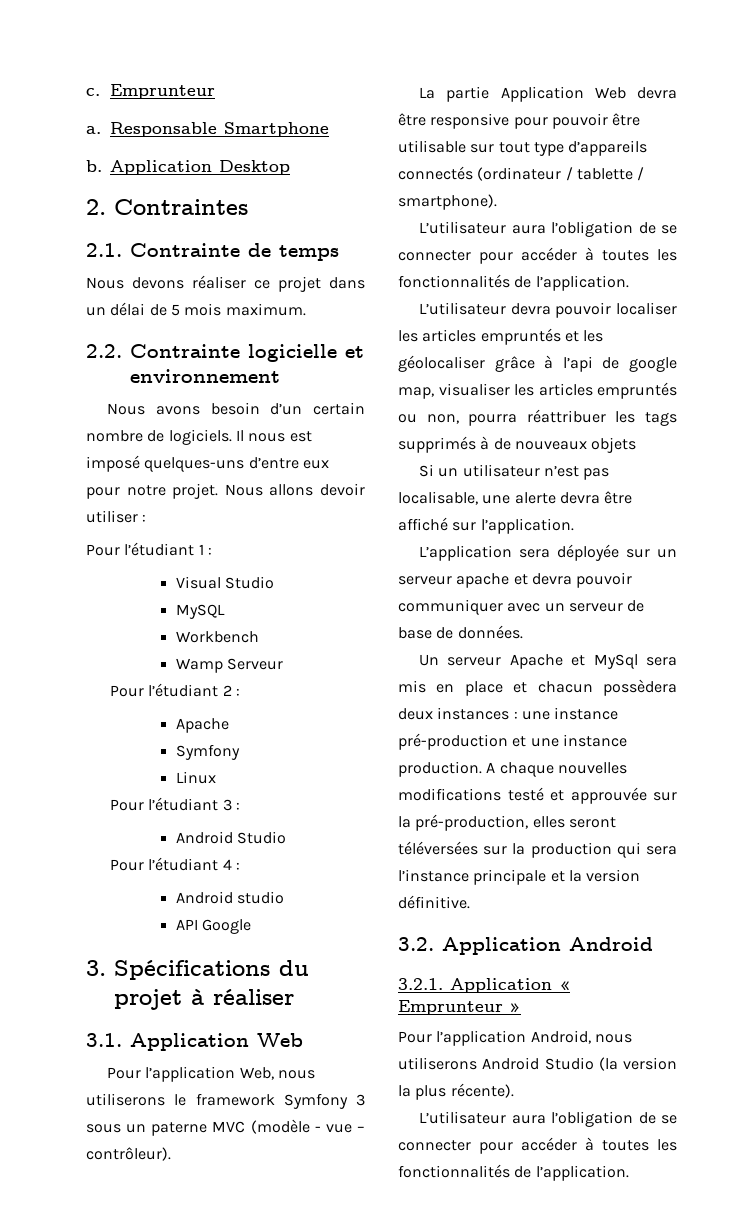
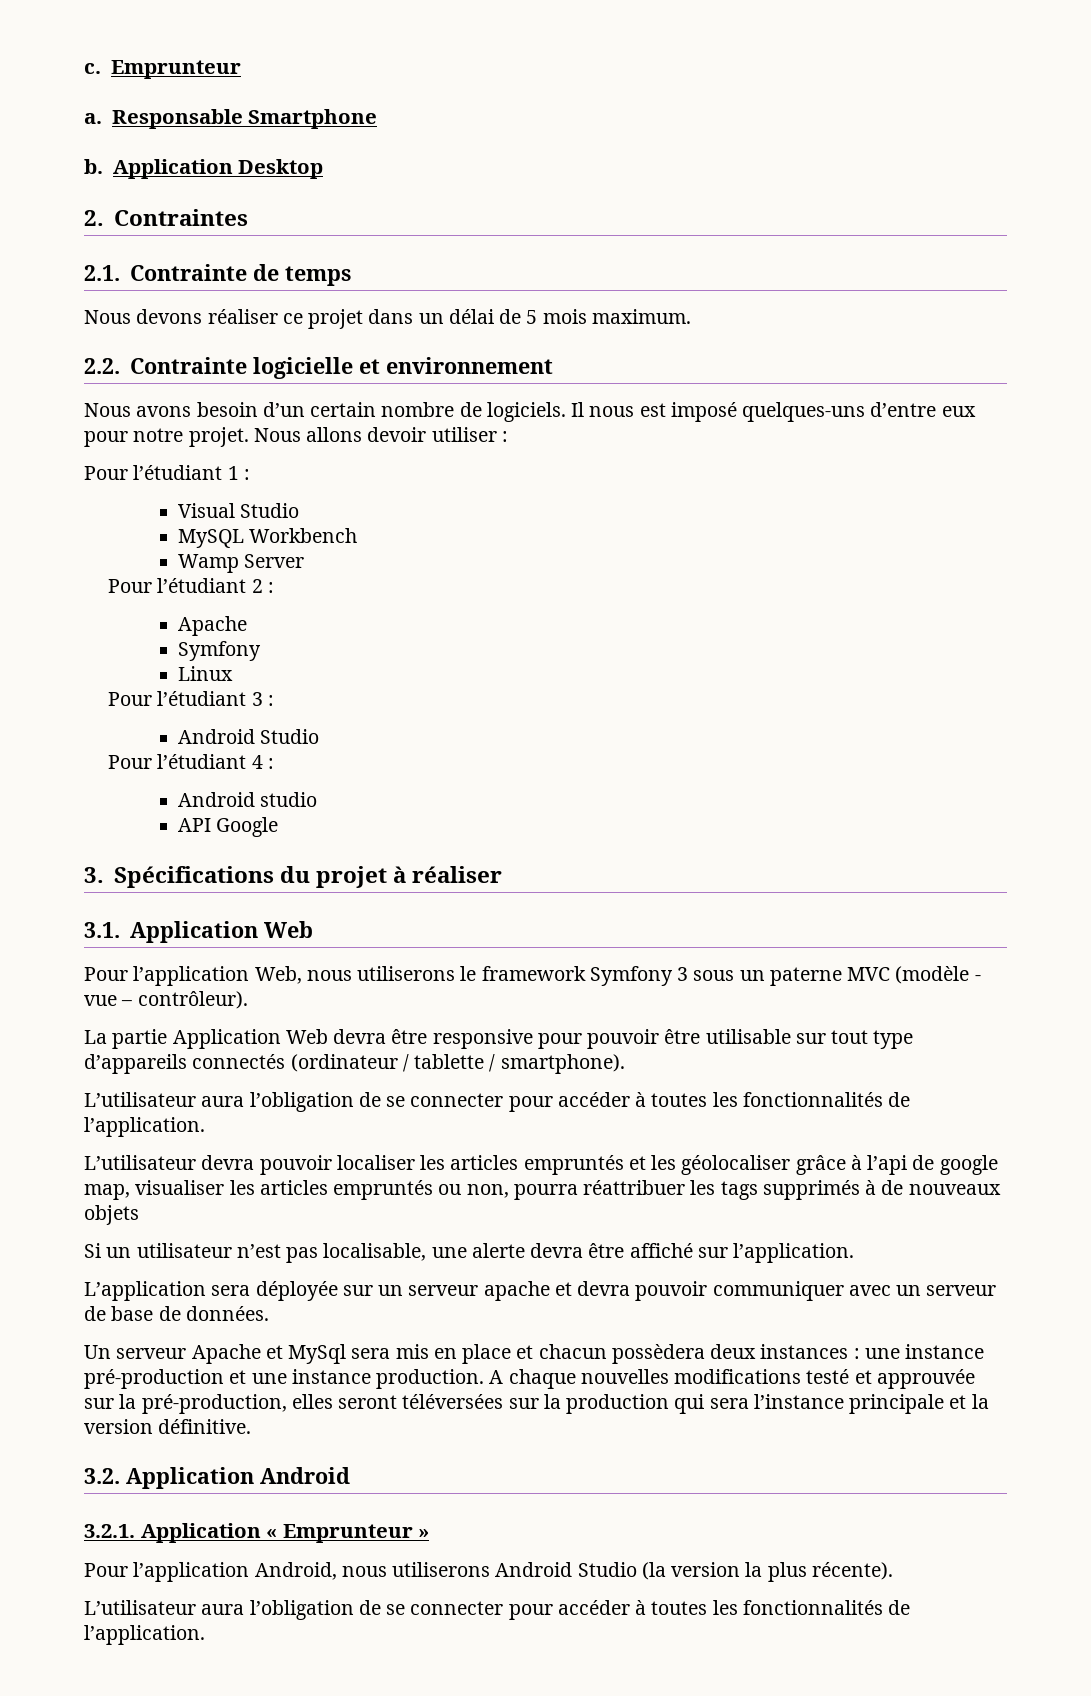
(225, 611) // -> (244, 538) none
[227,658,284,670] Serveur -> [243,554,304,568] Server

